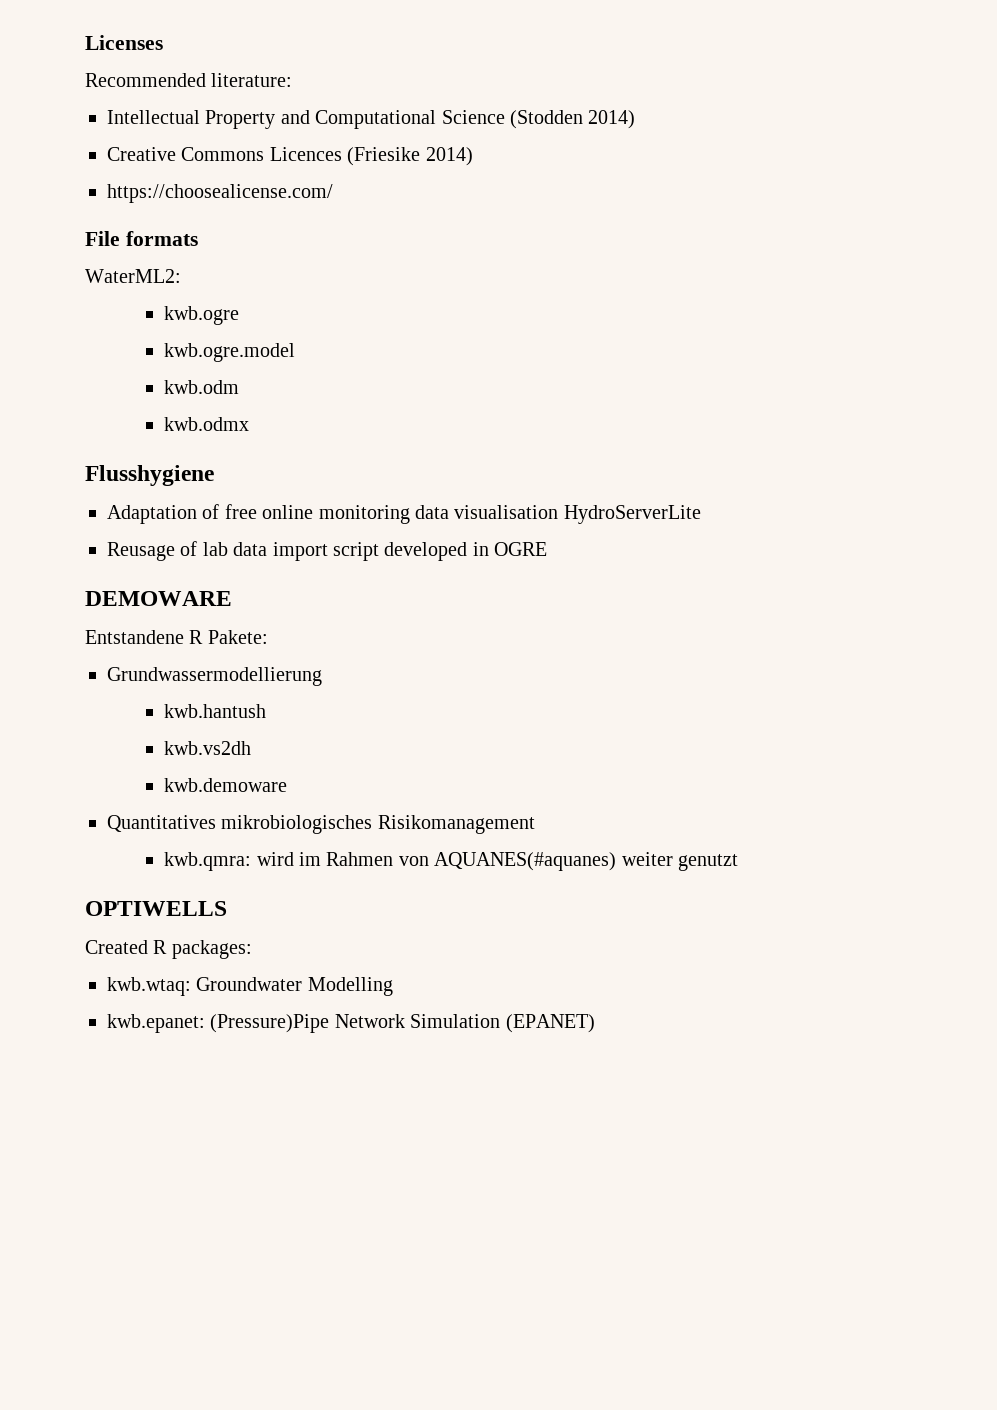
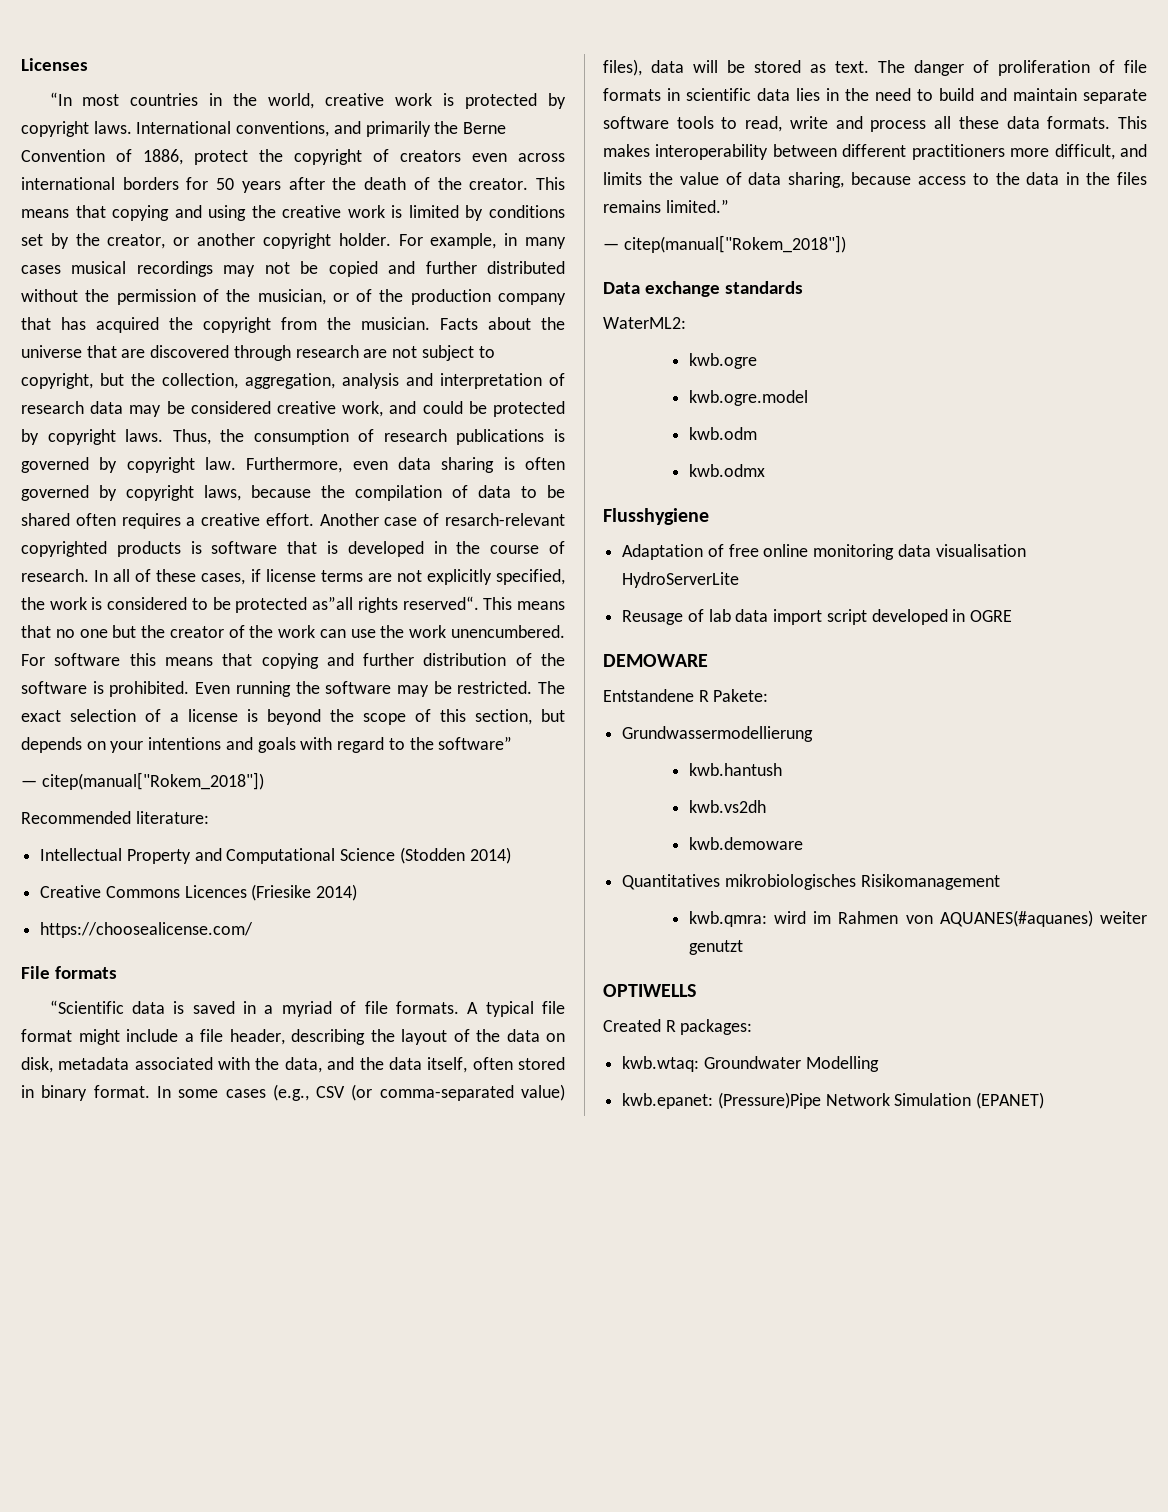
(163, 42) none -> [49,92,566,109] [21,121,507,137] [21,149,565,165] [21,177,566,193] [21,205,565,221] [21,233,566,249] [21,261,566,277] [21,289,566,305] [21,317,565,333] [21,345,495,361] [21,373,565,389] [21,401,565,417] [21,429,565,445] [21,457,565,473] [21,485,565,501] [21,513,565,529] [21,541,565,557] [21,569,565,585] [21,596,565,613] [21,625,565,638] [21,653,565,669] [21,681,565,697] [21,709,565,725] [21,736,513,753] [21,772,264,790] // “In most countries in the world, creative work is protected by copyright laws. International conventions, and primarily the Berne Convention of 1886, protect the copyright of creators even across international borders for 50 years after the death of the creator. This means that copying and using the creative work is limited by conditions set by the creator, or another copyright holder. For example, in many cases musical recordings may not be copied and further distributed without the permission of the musician, or of the production company that has acquired the copyright from the musician. Facts about the universe that are discovered through research are not subject to copyright, but the collection, aggregation, analysis and interpretation of research data may be considered creative work, and could be protected by copyright laws. Thus, the consumption of research publications is governed by copyright law. Furthermore, even data sharing is often governed by copyright laws, because the compilation of data to be shared often requires a creative effort. Another case of resarch-relevant copyrighted products is software that is developed in the course of research. In all of these cases, if license terms are not explicitly specified, the work is considered to be protected as”all rights reserved“. This means that no one but the creator of the work can use the work unencumbered. For software this means that copying and further distribution of the software is prohibited. Even running the software may be restricted. The exact selection of a license is beyond the scope of this section, but depends on your intentions and goals with regard to the software” // — citep(manual["Rokem_2018"])
(198, 238) none -> [49,1000,565,1017] [21,1029,565,1045] [21,1057,566,1073] [21,1084,566,1101] [603,59,1147,76] [603,88,1147,104] [603,116,1147,132] [603,144,1147,160] [603,172,1147,188] [603,199,729,213] [603,235,846,253] [603,281,803,297] // “Scientific data is saved in a myriad of file formats. A typical file format might include a file header, describing the layout of the data on disk, metadata associated with the data, and the data itself, often stored in binary format. In some cases (e.g., CSV (or comma-separated value) files), data will be stored as text. The danger of proliferation of file formats in scientific data lies in the need to build and maintain separate software tools to read, write and process all these data formats. This makes interoperability between different practitioners more difficult, and limits the value of data sharing, because access to the data in the files remains limited.” // — citep(manual["Rokem_2018"]) // Data exchange standards

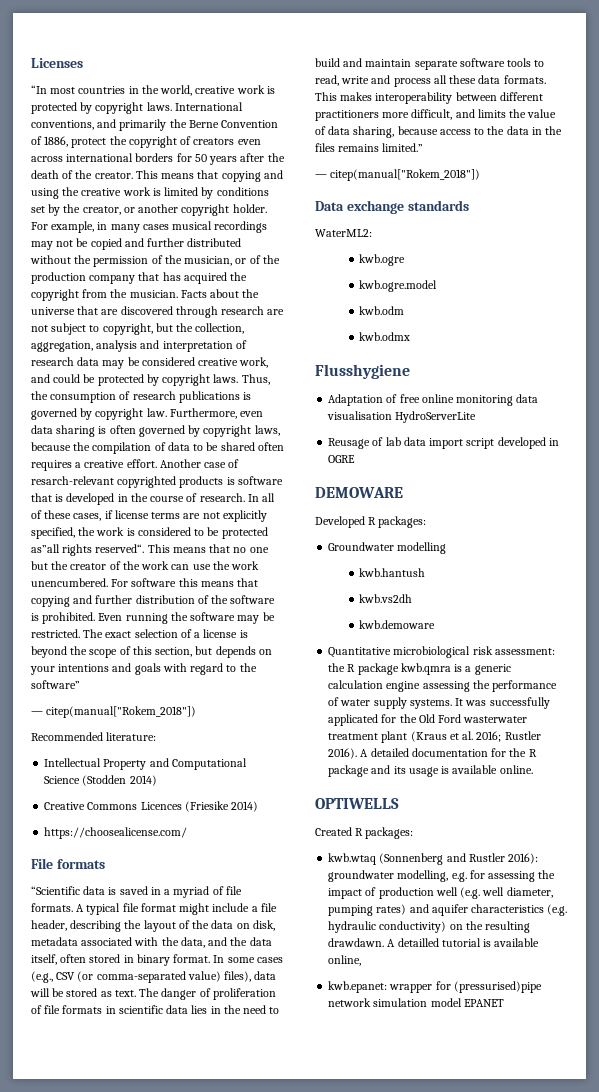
[603,689,769,702] [622,726,814,742] [688,763,782,776] [688,800,766,813] [688,837,803,850] [622,874,1000,890] [688,910,1147,927] [688,940,743,955] [603,984,696,997] [603,1019,753,1035] [622,1056,879,1072] [622,1092,1045,1109] Entstandene R Pakete: // Grundwassermodellierung // kwb.hantush // kwb.vs2dh // kwb.demoware // Quantitatives mikrobiologisches Risikomanagement // kwb.qmra: wird im Rahmen von AQUANES(#aquanes) weiter genutzt // OPTIWELLS // Created R packages: // kwb.wtaq: Groundwater Modelling // kwb.epanet: (Pressure)Pipe Network Simulation (EPANET) -> [315,516,427,528] [328,542,447,554] [359,568,426,577] [359,594,413,603] [359,620,436,629] [328,646,555,658] [328,663,511,675] [328,680,558,692] [328,697,550,709] [328,714,528,726] [328,731,541,743] [328,748,537,759] [328,765,533,777] [315,798,399,809] [315,827,414,839] [328,853,539,865] [328,870,556,882] [328,887,553,899] [328,904,568,916] [328,921,531,933] [328,938,540,947] [328,955,362,966] [328,981,542,993] [328,998,504,1007] Developed R packages: // Groundwater modelling // kwb.hantush // kwb.vs2dh // kwb.demoware // Quantitative microbiological risk assessment: the R package kwb.qmra is a generic calculation engine assessing the performance of water supply systems. It was successfully applicated for the Old Ford wasterwater treatment plant (Kraus et al. 2016; Rustler 2016). A detailed documentation for the R package and its usage is available online. // OPTIWELLS // Created R packages: // kwb.wtaq (Sonnenberg and Rustler 2016): groundwater modelling, e.g. for assessing the impact of production well (e.g. well diameter, pumping rates) and aquifer characteristics (e.g. hydraulic conductivity) on the resulting drawdawn. A detailled tutorial is available online, // kwb.epanet: wrapper for (pressurised)pipe network simulation model EPANET

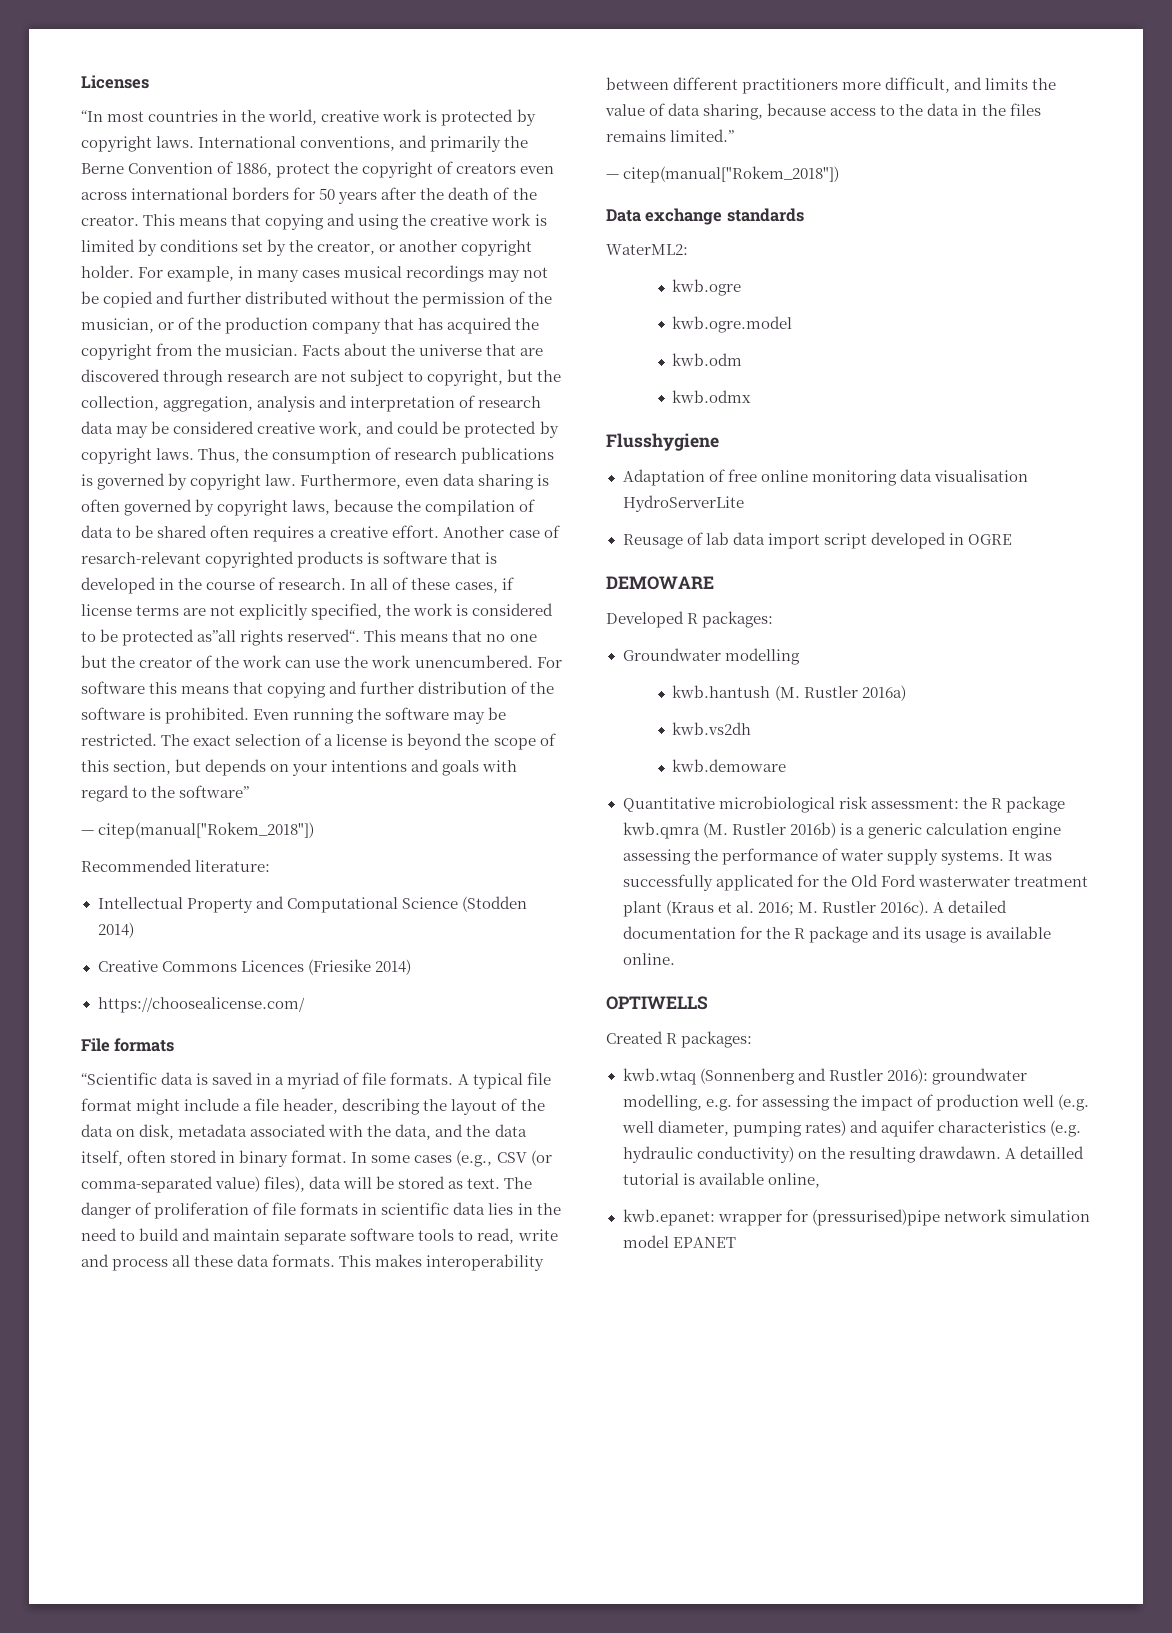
(426, 572) none -> [774,685,906,701] (M. Rustler 2016a)
(451, 669) none -> [702,822,836,838] (M. Rustler 2016b)
[504,731,541,740] [328,748,358,759] Rustler 2016). -> [797,900,929,916] M. Rustler 2016c).

